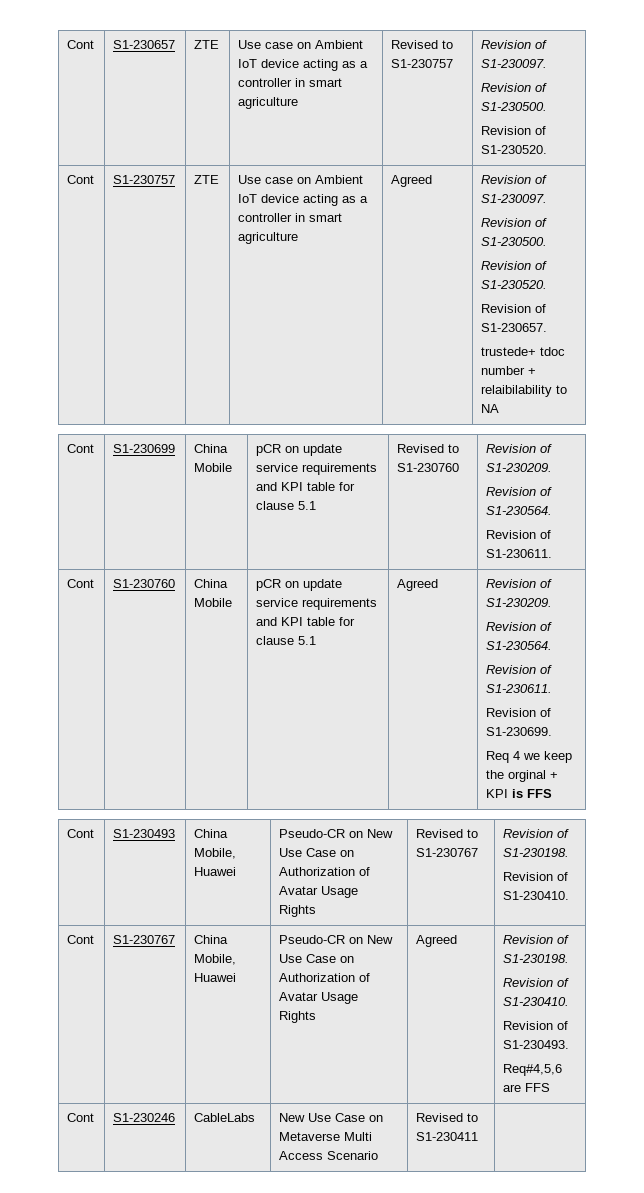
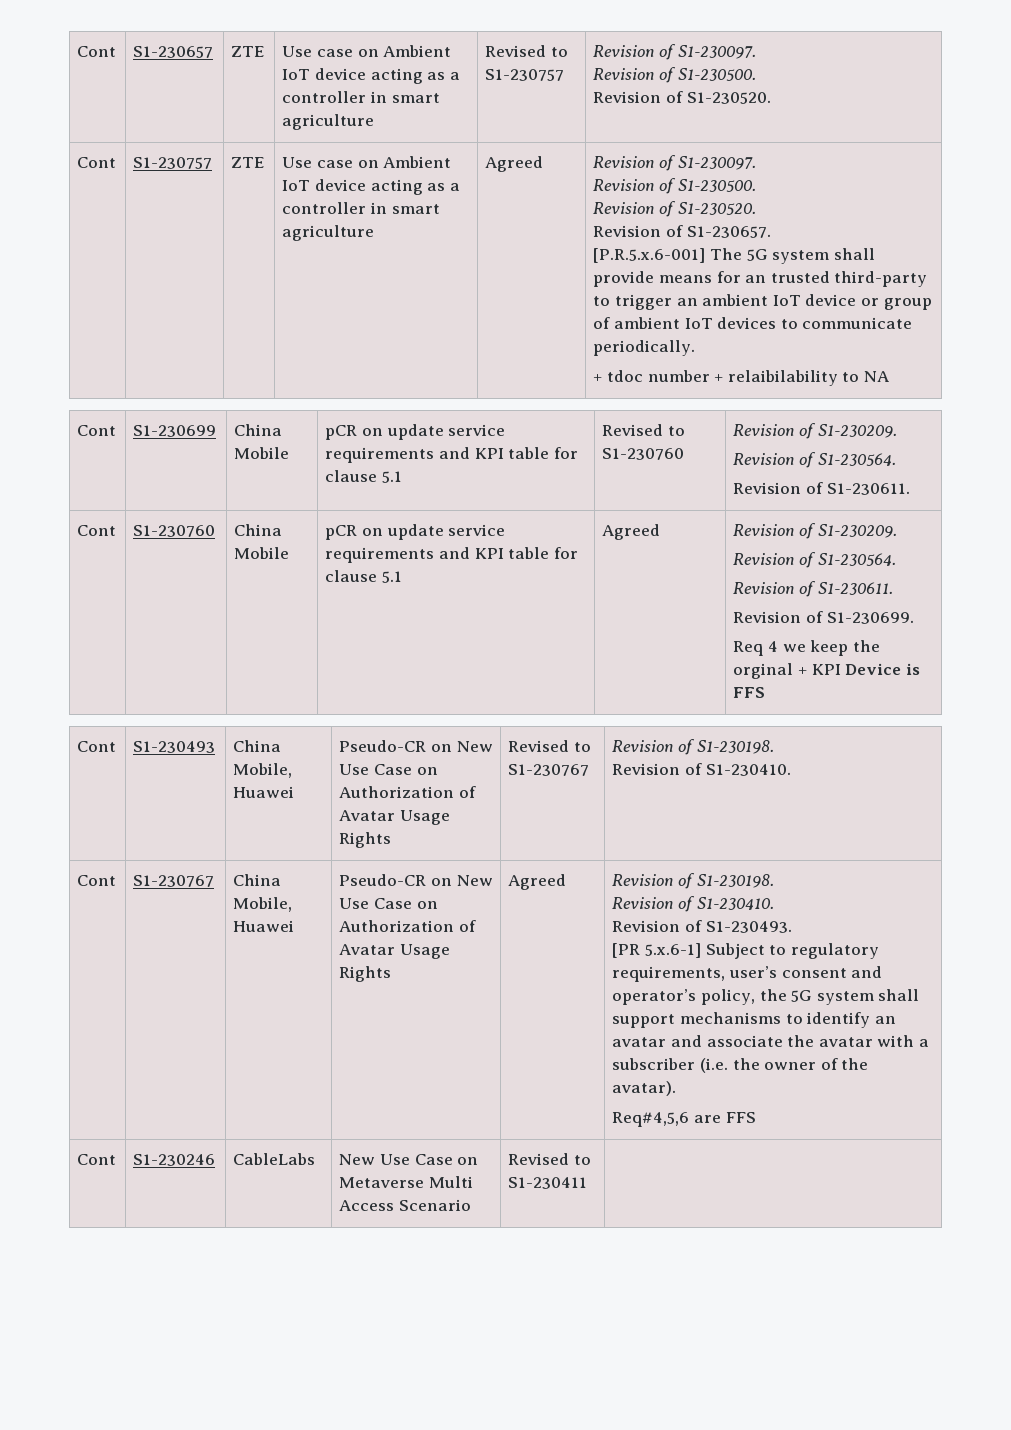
[481,347,537,356] trustede+ -> [593,248,875,264] [593,271,928,287] [593,294,932,310] [593,317,913,329] [593,340,696,356] [593,374,603,382] [P.R.5.x.6-001] The 5G system shall provide means for an trusted third-party to trigger an ambient IoT device or group of ambient IoT devices to communicate periodically. // +
(509, 793) none -> [845,663,902,675] Device
(570, 1044) none -> [612,943,879,959] [612,966,883,982] [612,989,920,1005] [612,1012,896,1028] [612,1035,929,1047] [612,1058,869,1073] [612,1081,677,1096] // [PR 5.x.6-1] Subject to regulatory requirements, user’s consent and operator’s policy, the 5G system shall support mechanisms to identify an avatar and associate the avatar with a subscriber (i.e. the owner of the avatar).

